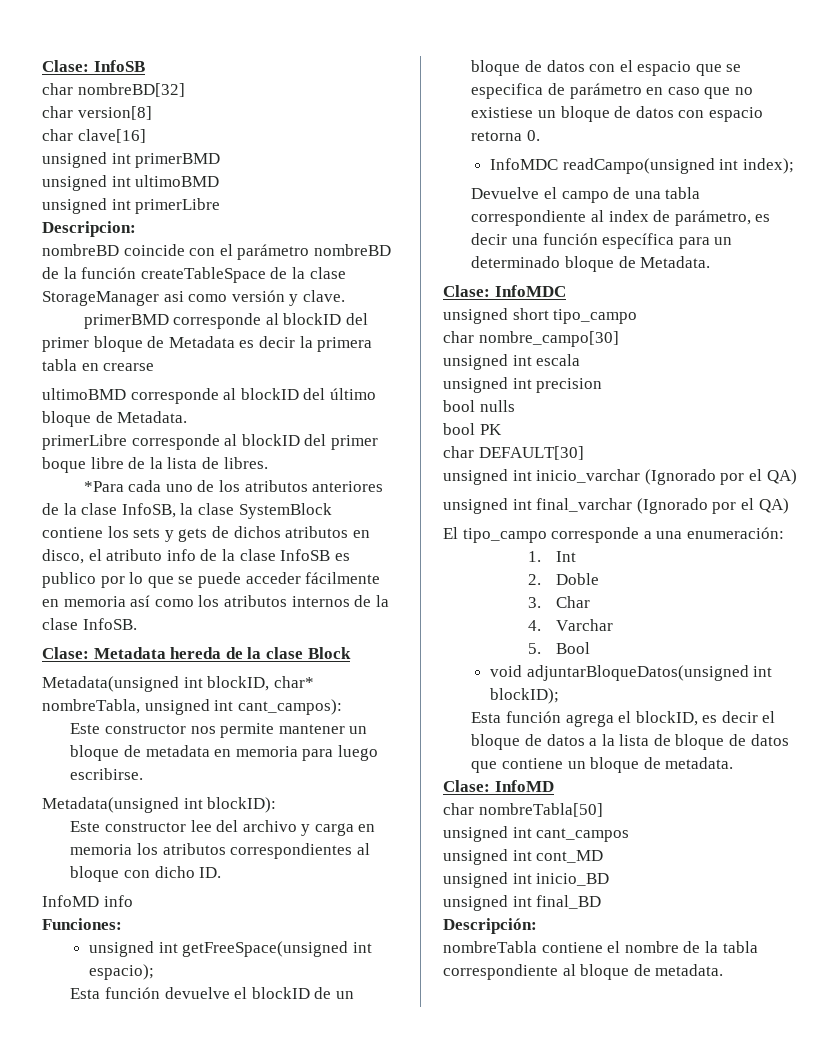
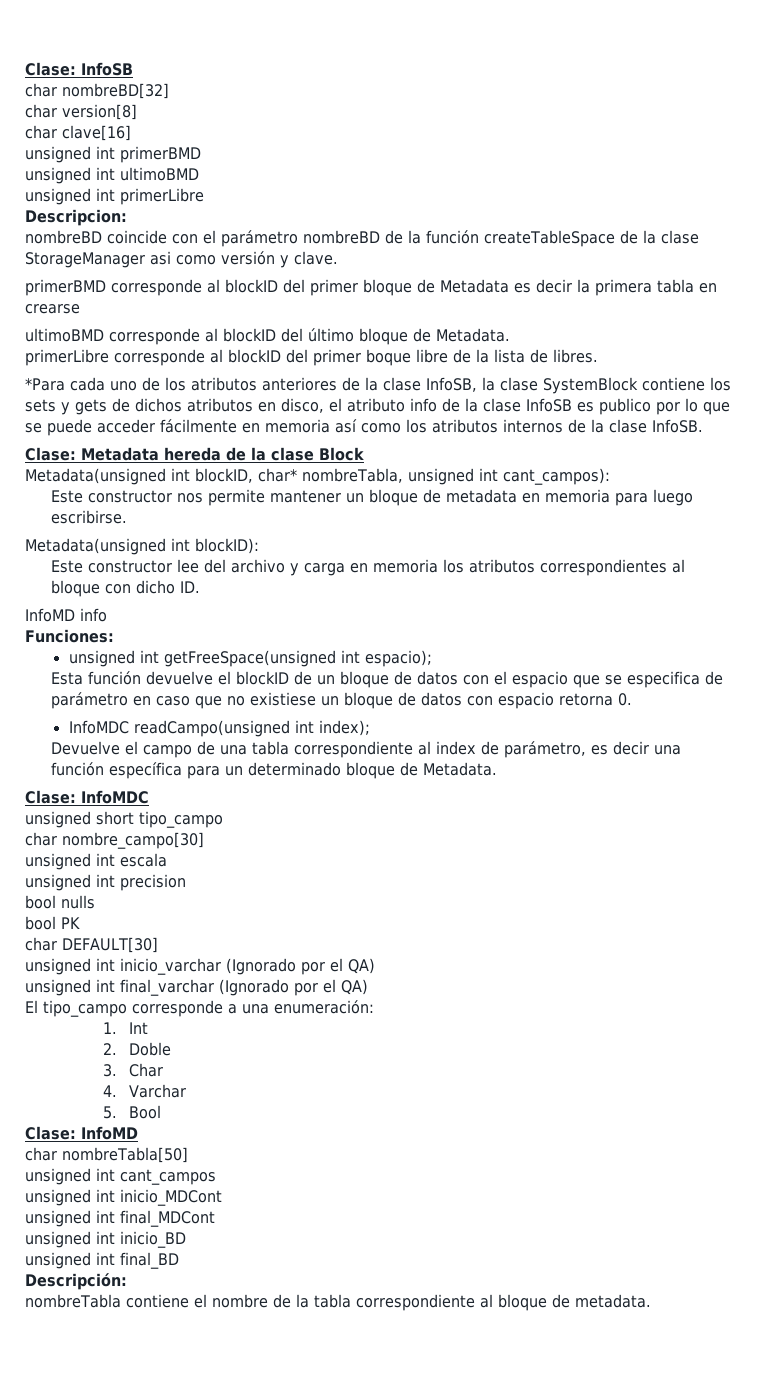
[490,665,773,681] [490,688,560,704] [471,711,776,727] [471,734,789,750] [471,757,734,773] // void adjuntarBloqueDatos(unsigned int blockID); // Esta función agrega el blockID, es decir el bloque de datos a la lista de bloque de datos que contiene un bloque de metadata. -> (161, 1112) none
[536,850,604,863] cont_MD -> [120,1189,222,1206] [25,1210,215,1227] inicio_MDCont // unsigned int final_MDCont

